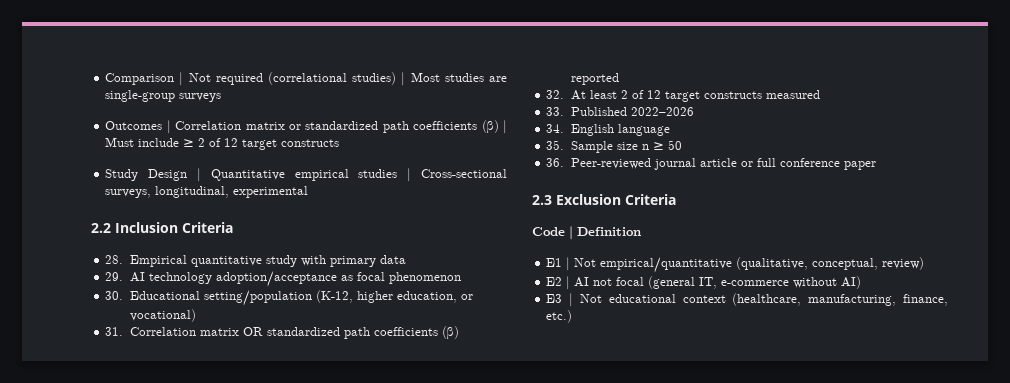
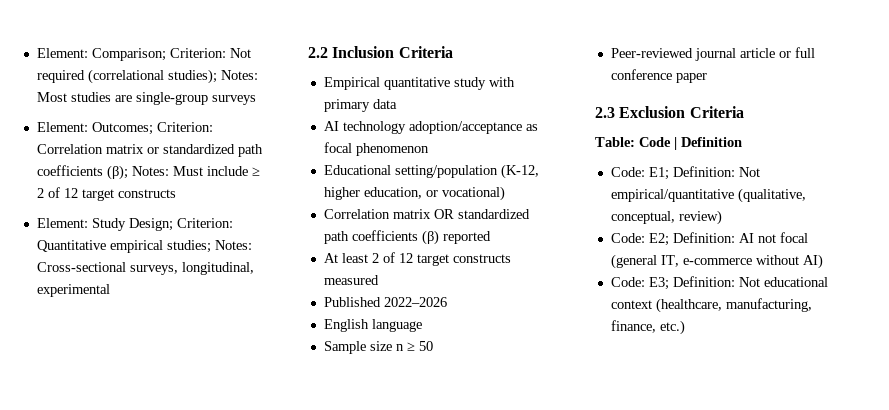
[105,72,184,86] Comparison | -> [36,48,226,61] Element: Comparison; Criterion:
[352,72,406,86] studies) | -> [167,69,258,84] studies); Notes:
[105,120,171,134] Outcomes | -> [36,122,213,135] Element: Outcomes; Criterion:
[481,120,507,134] (β) | -> [106,165,169,180] (β); Notes:
[105,168,412,182] Study Design | Quantitative empirical studies | -> [36,218,233,231] [36,240,252,253] Element: Study Design; Criterion: Quantitative empirical studies; Notes:
[105,255,124,264] 28. -> (453, 52) none
[105,272,124,281] 29. -> (397, 104) none
[105,291,124,300] 30. -> (429, 149) none
[105,327,124,336] 31. -> (505, 193) none
[546,90,565,99] 32. -> (491, 237) none
[546,107,565,116] 33. -> (379, 280) none
[546,124,565,133] 34. -> (447, 302) none
[546,140,565,150] 35. -> (422, 325) none
[546,158,565,167] 36. -> (433, 346) none
(676, 199) none -> [595,137,635,147] Table:
[546,257,571,271] E1 | -> [610,166,735,180] Code: E1; Definition:
[546,276,571,290] E2 | -> [610,232,735,246] Code: E2; Definition:
[546,293,574,307] E3 | -> [610,276,735,290] Code: E3; Definition:

